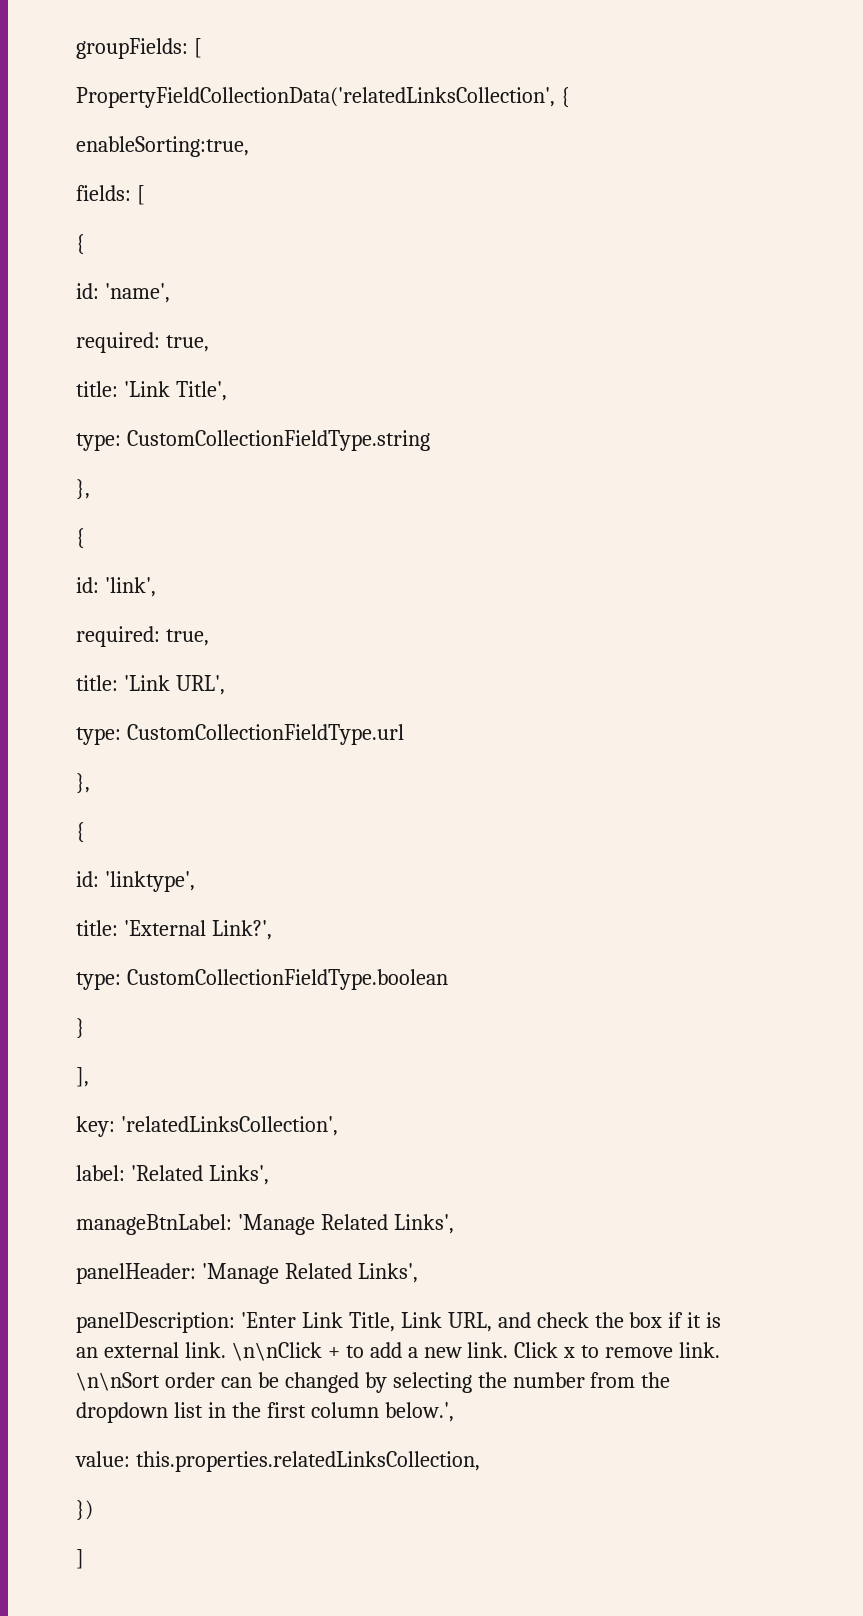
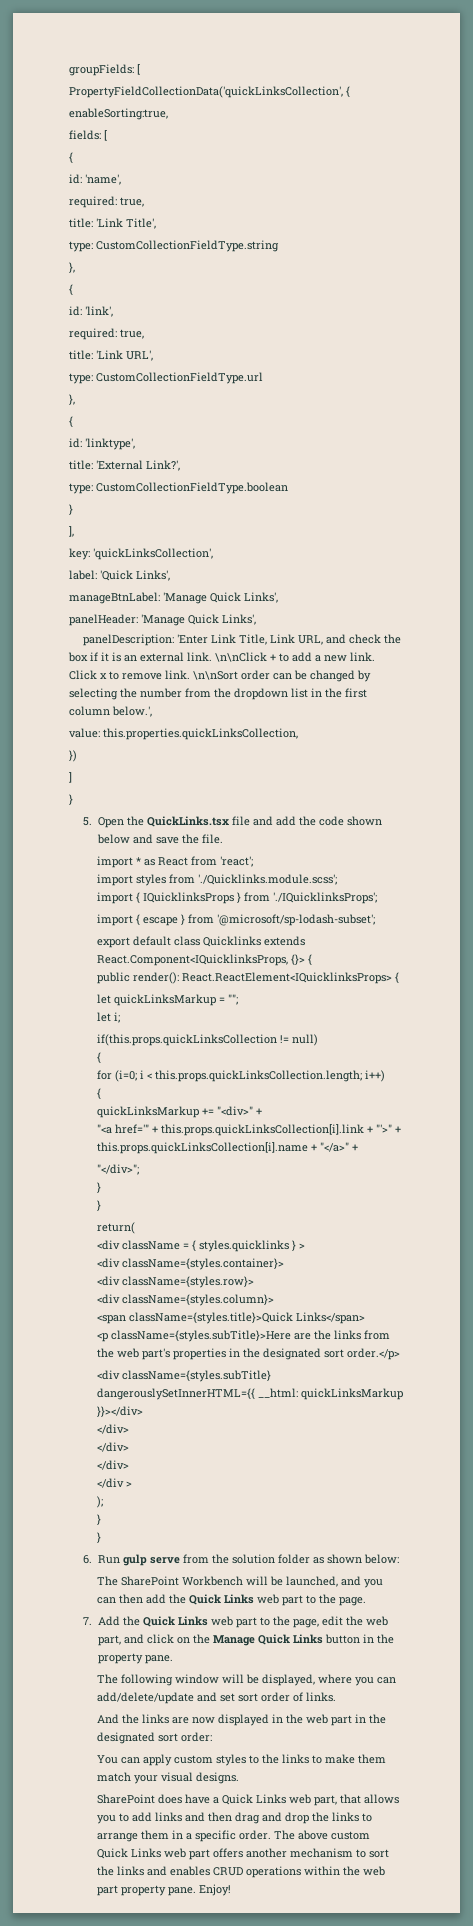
[76,87,555,108] PropertyFieldCollectionData('relatedLinksCollection', -> [69,86,343,98] PropertyFieldCollectionData('quickLinksCollection',
[120,1116,338,1136] 'relatedLinksCollection', -> [93,548,213,560] 'quickLinksCollection',
[130,1165,203,1181] 'Related -> [100,570,133,581] 'Quick
[320,1214,388,1230] Related -> [210,592,241,603] Quick
[284,1263,352,1279] Related -> [188,614,219,625] Quick
[135,1451,480,1472] this.properties.relatedLinksCollection, -> [103,728,298,740] this.properties.quickLinksCollection,
(84, 1559) none -> [69,794,73,805] [83,816,382,828] [96,834,223,844] [97,856,254,868] [97,874,338,886] [97,892,378,904] [97,914,376,926] [97,936,306,948] [97,954,313,966] [97,972,400,984] [97,994,239,1006] [97,1012,121,1023] [97,1034,319,1046] [97,1052,102,1063] [97,1070,386,1082] [97,1088,102,1099] [97,1106,263,1118] [97,1124,402,1136] [97,1142,359,1154] [97,1164,140,1175] [97,1182,102,1193] [97,1200,102,1211] [97,1222,136,1234] [97,1240,306,1252] [97,1258,285,1270] [97,1276,255,1288] [97,1294,275,1306] [97,1312,366,1324] [97,1330,391,1342] [97,1348,401,1360] [97,1370,272,1382] [97,1388,404,1400] [97,1406,144,1417] [97,1424,130,1434] [97,1442,130,1452] [97,1460,130,1470] [97,1478,133,1488] [97,1496,104,1508] [97,1514,102,1525] [97,1532,102,1543] [83,1554,399,1566] [97,1576,384,1588] [97,1594,367,1606] [83,1616,388,1628] [97,1634,394,1646] [97,1653,173,1664] [97,1674,397,1686] [97,1692,337,1704] [97,1714,387,1726] [97,1732,213,1744] [97,1754,387,1766] [97,1772,240,1784] [97,1794,400,1806] [97,1812,373,1824] [97,1830,371,1842] [97,1848,390,1860] [97,1866,386,1878] [97,1884,232,1896] // } // 5. Open the QuickLinks.tsx file and add the code shown below and save the file. // import * as React from 'react'; // import styles from './Quicklinks.module.scss'; // import { IQuicklinksProps } from './IQuicklinksProps'; // import { escape } from '@microsoft/sp-lodash-subset'; // export default class Quicklinks extends React.Component<IQuicklinksProps, {}> { // public render(): React.ReactElement<IQuicklinksProps> { // let quickLinksMarkup = ""; // let i; // if(this.props.quickLinksCollection != null) // { // for (i=0; i < this.props.quickLinksCollection.length; i++) // { // quickLinksMarkup += "<div>" + // "<a href='" + this.props.quickLinksCollection[i].link + "'>" + this.props.quickLinksCollection[i].name + "</a>" + // "</div>"; // } // } // return( // <div className = { styles.quicklinks } > // <div className={styles.container}> // <div className={styles.row}> // <div className={styles.column}> // <span className={styles.title}>Quick Links</span> // <p className={styles.subTitle}>Here are the links from the web part's properties in the designated sort order.</p> // <div className={styles.subTitle} dangerouslySetInnerHTML={{ __html: quickLinksMarkup }}></div> // </div> // </div> // </div> // </div > // ); // } // } // 6. Run gulp serve from the solution folder as shown below: // The SharePoint Workbench will be launched, and you can then add the Quick Links web part to the page. // 7. Add the Quick Links web part to the page, edit the web part, and click on the Manage Quick Links button in the property pane. // The following window will be displayed, where you can add/delete/update and set sort order of links. // And the links are now displayed in the web part in the designated sort order: // You can apply custom styles to the links to make them match your visual designs. // SharePoint does have a Quick Links web part, that allows you to add links and then drag and drop the links to arrange them in a specific order. The above custom Quick Links web part offers another mechanism to sort the links and enables CRUD operations within the web part property pane. Enjoy!

